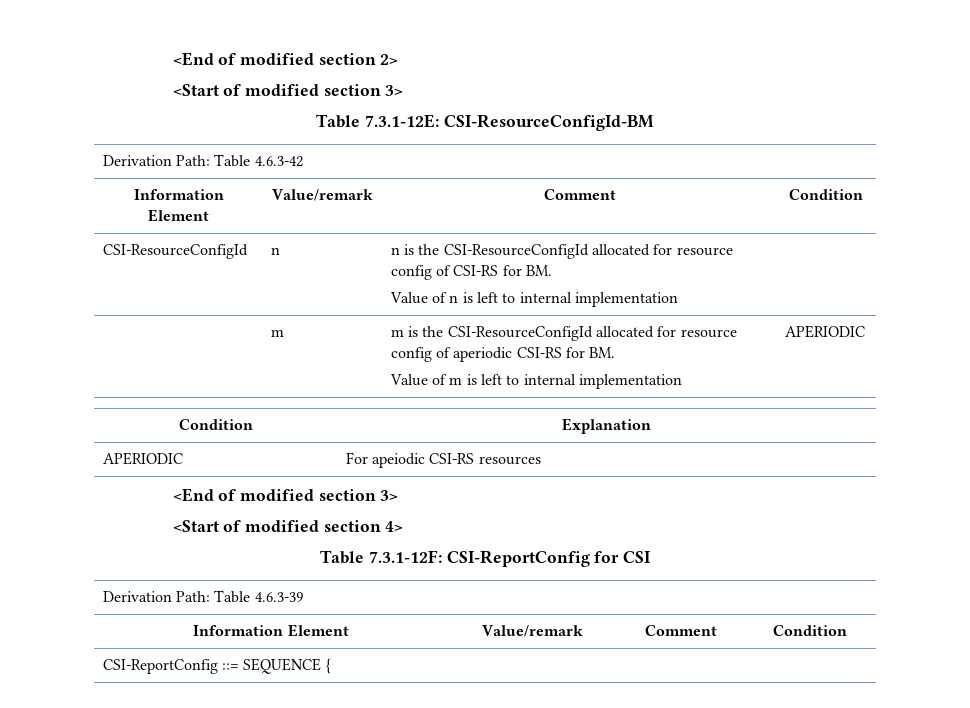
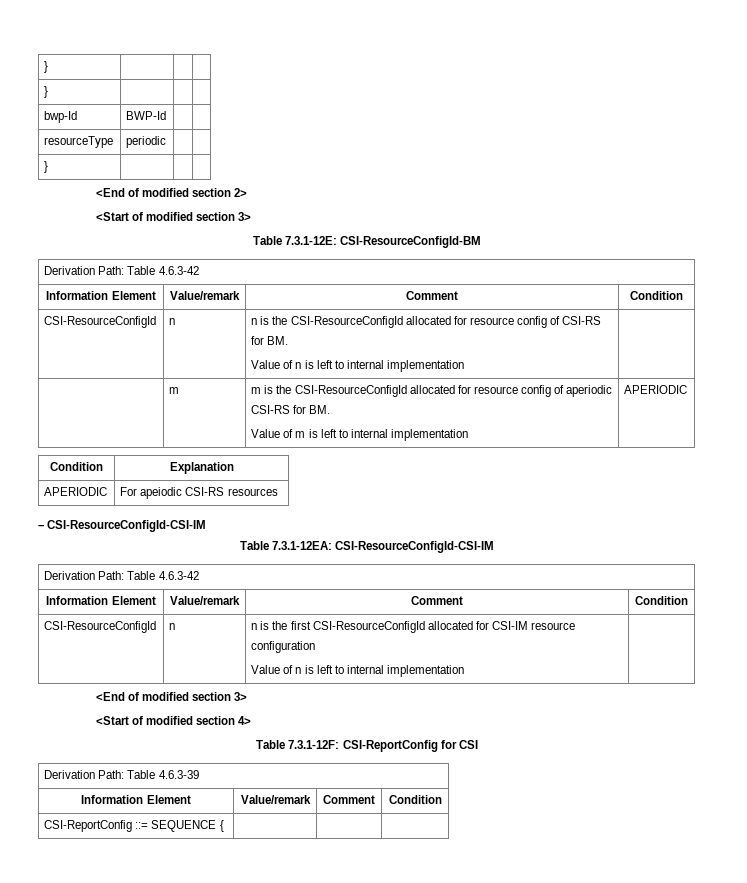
(172, 59) none -> [44,61,49,73] [44,86,49,98] [44,111,78,123] [126,111,167,120] [44,136,114,148] [126,136,167,148] [44,161,49,173] } | | | // } | | | // bwp-Id | BWP-Id | | // resourceType | periodic | | // } | | | //
(541, 460) none -> [38,520,207,532] [239,541,495,553] [44,571,199,580] [46,596,156,605] [170,596,240,605] [411,596,463,605] [635,596,688,605] [44,621,157,633] [169,623,176,630] [251,621,576,633] [251,641,316,653] [251,665,464,677] // – CSI-ResourceConfigId-CSI-IM // Table 7.3.1-12EA: CSI-ResourceConfigId-CSI-IM // Derivation Path: Table 4.6.3-42 // Information Element | Value/remark | Comment | Condition // CSI-ResourceConfigId | n | n is the first CSI-ResourceConfigId allocated for CSI-IM resource configuration // Value of n is left to internal implementation |

